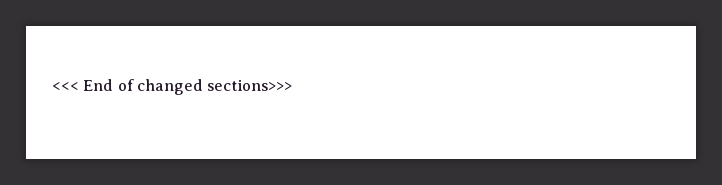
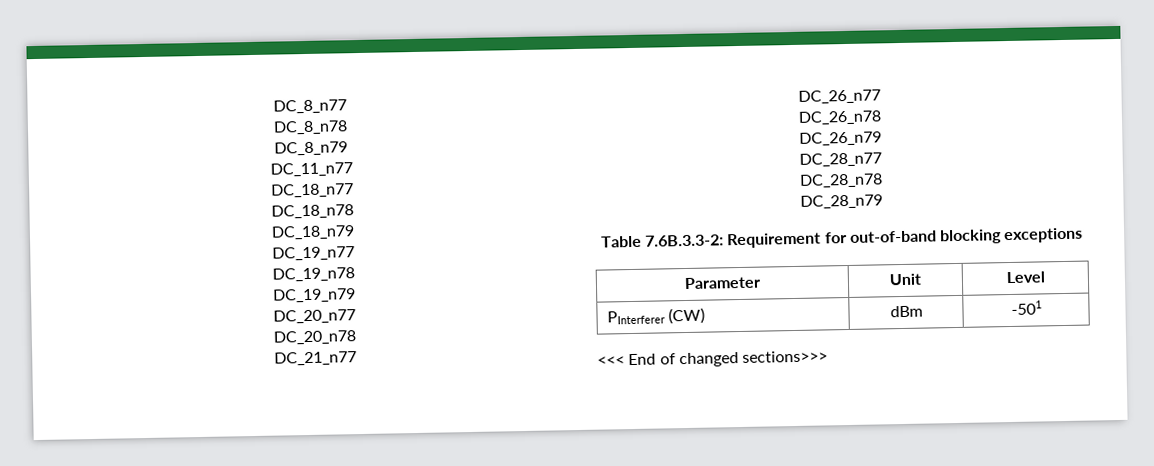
(52, 86) none -> [273,99,347,114] [273,120,348,135] [274,141,348,156] [269,162,353,177] [270,183,354,198] [270,204,354,219] [270,225,355,240] [271,246,355,261] [271,267,355,282] [271,288,356,303] [272,309,356,324] [272,330,356,345] [273,351,357,366] [797,89,881,104] [797,110,882,125] [798,131,882,146] [798,152,882,167] [798,173,883,188] [799,194,883,209] [600,227,1084,249] [684,276,761,290] [889,273,922,286] [1005,271,1045,284] [606,307,705,325] [889,305,923,318] [1010,300,1042,315] DC_8_n77 // DC_8_n78 // DC_8_n79 // DC_11_n77 // DC_18_n77 // DC_18_n78 // DC_18_n79 // DC_19_n77 // DC_19_n78 // DC_19_n79 // DC_20_n77 // DC_20_n78 // DC_21_n77 // DC_26_n77 // DC_26_n78 // DC_26_n79 // DC_28_n77 // DC_28_n78 // DC_28_n79 // Table 7.6B.3.3-2: Requirement for out-of-band blocking exceptions // Parameter | Unit | Level // PInterferer (CW) | dBm | -501 //

